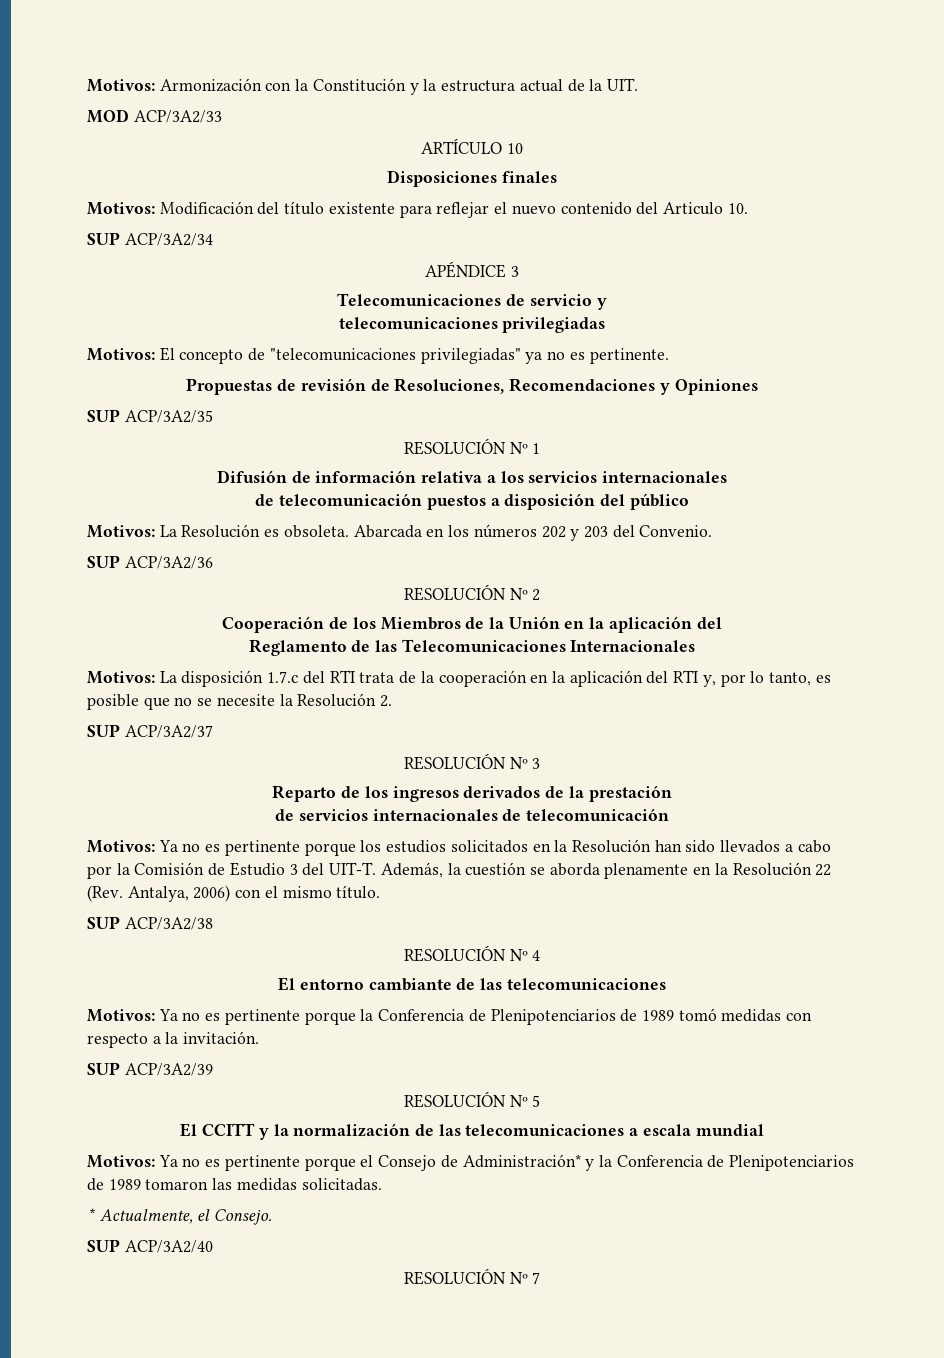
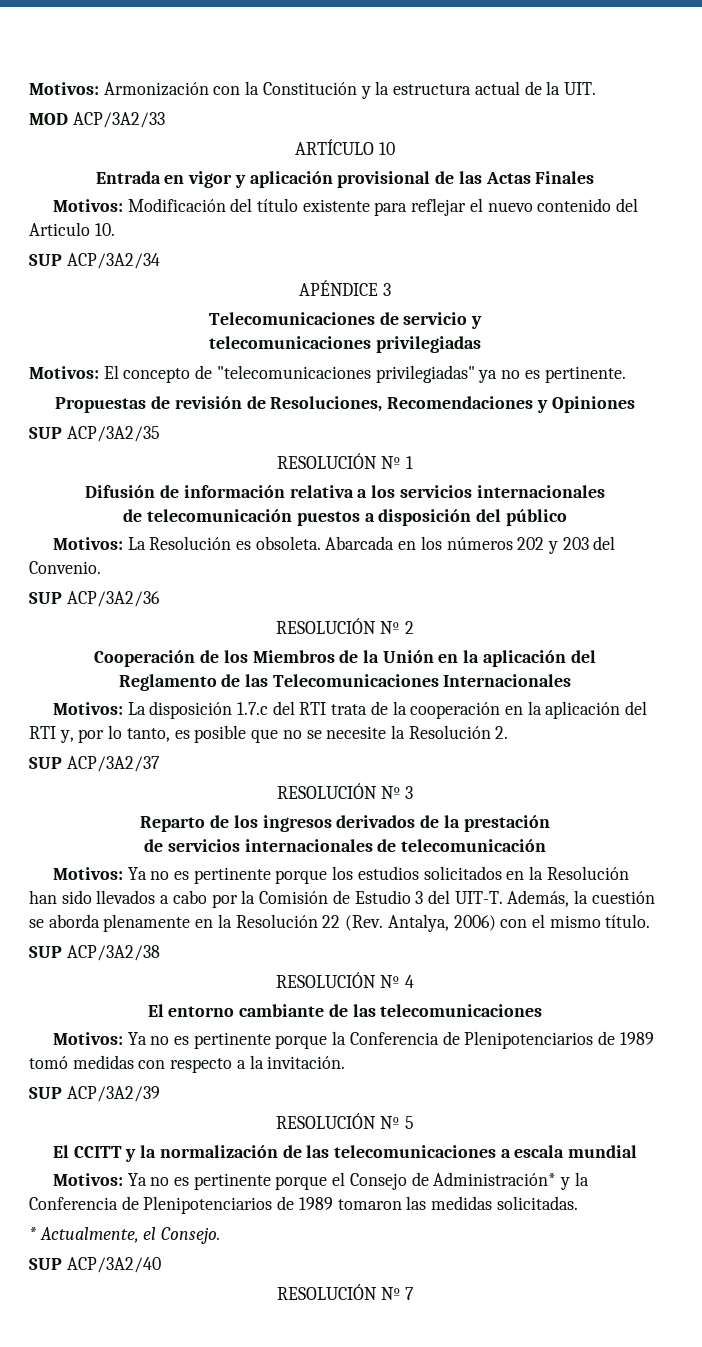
[387,170,557,187] Disposiciones finales -> [95,171,595,188] Entrada en vigor y aplicación provisional de las Actas Finales

